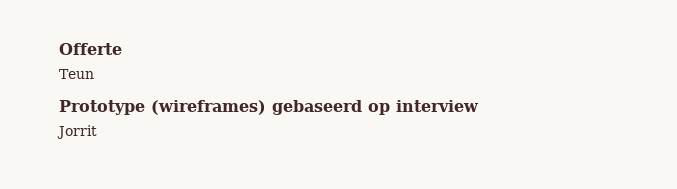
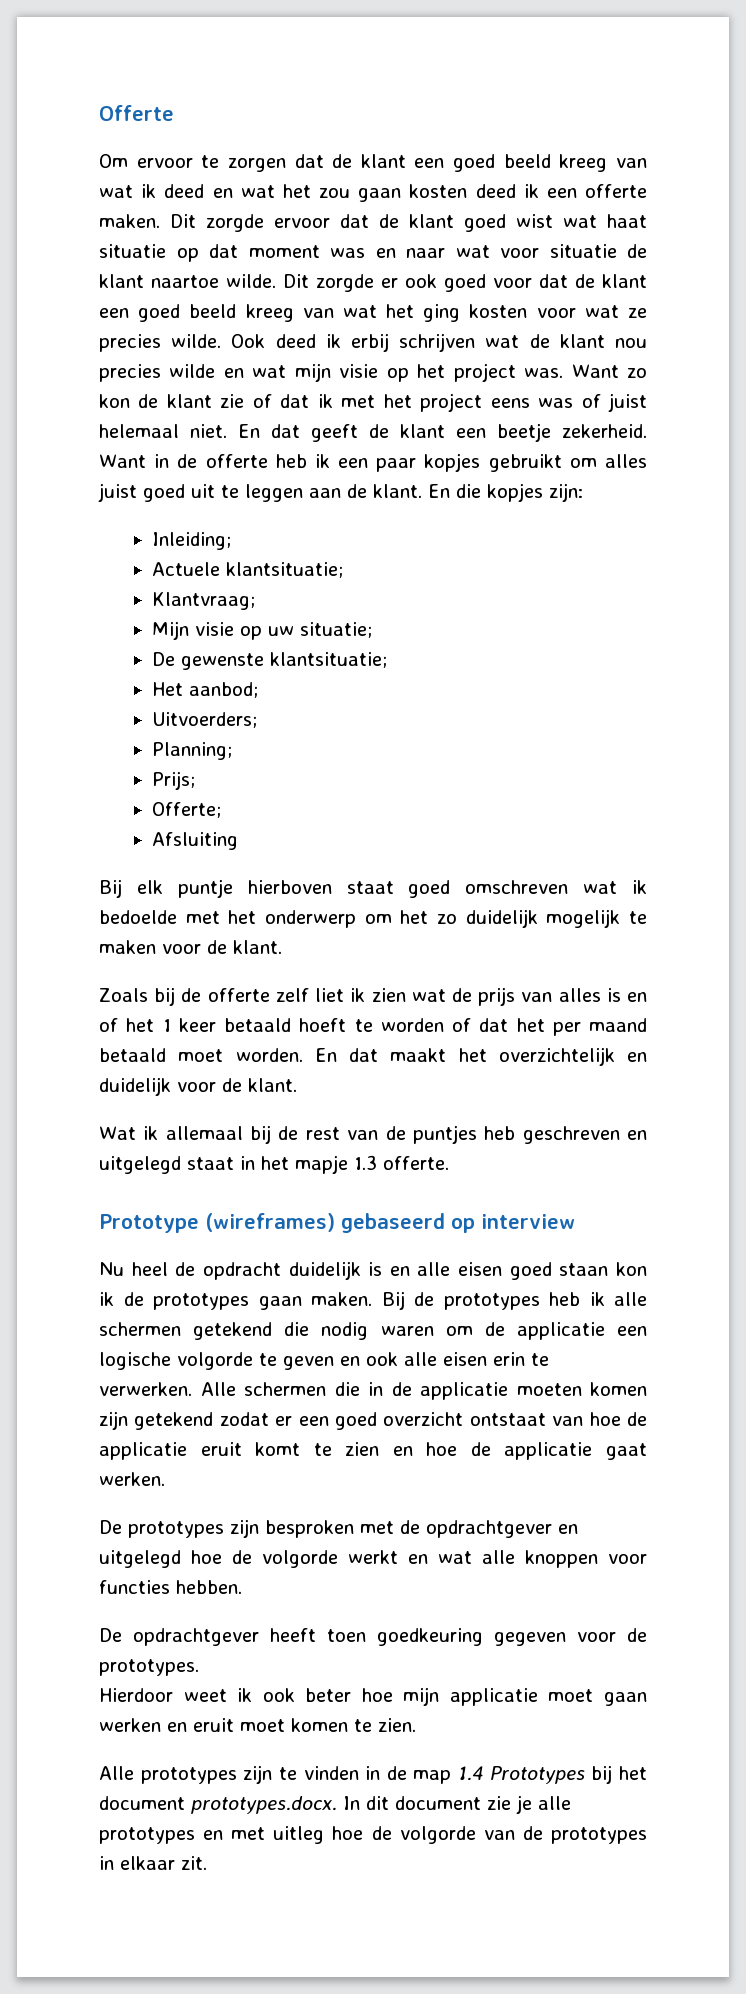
[59,69,94,79] Teun -> [99,154,647,172] [99,184,647,202] [99,214,647,232] [99,244,647,262] [99,274,647,292] [99,304,647,322] [99,333,647,352] [99,363,648,382] [99,393,647,412] [99,423,647,442] [99,453,647,472] [98,483,583,502] [152,532,232,550] [152,562,344,578] [152,592,256,610] [152,621,373,640] [152,652,388,670] [152,682,259,698] [152,712,258,728] [152,742,233,760] [152,771,196,790] [152,802,222,818] [152,832,239,850] [99,879,647,898] [99,909,648,928] [99,940,282,954] [99,987,648,1006] [99,1018,647,1036] [99,1047,647,1066] [99,1077,297,1096] [99,1125,647,1144] [99,1155,449,1174] Om ervoor te zorgen dat de klant een goed beeld kreeg van wat ik deed en wat het zou gaan kosten deed ik een offerte maken. Dit zorgde ervoor dat de klant goed wist wat haat situatie op dat moment was en naar wat voor situatie de klant naartoe wilde. Dit zorgde er ook goed voor dat de klant een goed beeld kreeg van wat het ging kosten voor wat ze precies wilde. Ook deed ik erbij schrijven wat de klant nou precies wilde en wat mijn visie op het project was. Want zo kon de klant zie of dat ik met het project eens was of juist helemaal niet. En dat geeft de klant een beetje zekerheid. Want in de offerte heb ik een paar kopjes gebruikt om alles juist goed uit te leggen aan de klant. En die kopjes zijn: // Inleiding; // Actuele klantsituatie; // Klantvraag; // Mijn visie op uw situatie; // De gewenste klantsituatie; // Het aanbod; // Uitvoerders; // Planning; // Prijs; // Offerte; // Afsluiting // Bij elk puntje hierboven staat goed omschreven wat ik bedoelde met het onderwerp om het zo duidelijk mogelijk te maken voor de klant. // Zoals bij de offerte zelf liet ik zien wat de prijs van alles is en of het 1 keer betaald hoeft te worden of dat het per maand betaald moet worden. En dat maakt het overzichtelijk en duidelijk voor de klant. // Wat ik allemaal bij de rest van de puntjes heb geschreven en uitgelegd staat in het mapje 1.3 offerte.
[57,125,97,139] Jorrit -> [99,1261,647,1280] [99,1291,647,1310] [99,1322,647,1340] [99,1352,549,1370] [99,1382,647,1400] [99,1411,647,1430] [99,1442,647,1460] [99,1472,165,1486] [99,1519,578,1538] [99,1550,647,1568] [99,1580,242,1594] [99,1628,647,1646] [99,1659,199,1676] [99,1687,647,1706] [99,1718,416,1732] [99,1765,647,1784] [99,1795,571,1814] [99,1826,647,1844] [99,1856,207,1870] Nu heel de opdracht duidelijk is en alle eisen goed staan kon ik de prototypes gaan maken. Bij de prototypes heb ik alle schermen getekend die nodig waren om de applicatie een logische volgorde te geven en ook alle eisen erin te verwerken. Alle schermen die in de applicatie moeten komen zijn getekend zodat er een goed overzicht ontstaat van hoe de applicatie eruit komt te zien en hoe de applicatie gaat werken. // De prototypes zijn besproken met de opdrachtgever en uitgelegd hoe de volgorde werkt en wat alle knoppen voor functies hebben. // De opdrachtgever heeft toen goedkeuring gegeven voor de prototypes. // Hierdoor weet ik ook beter hoe mijn applicatie moet gaan werken en eruit moet komen te zien. // Alle prototypes zijn te vinden in de map 1.4 Prototypes bij het document prototypes.docx. In dit document zie je alle prototypes en met uitleg hoe de volgorde van de prototypes in elkaar zit.

